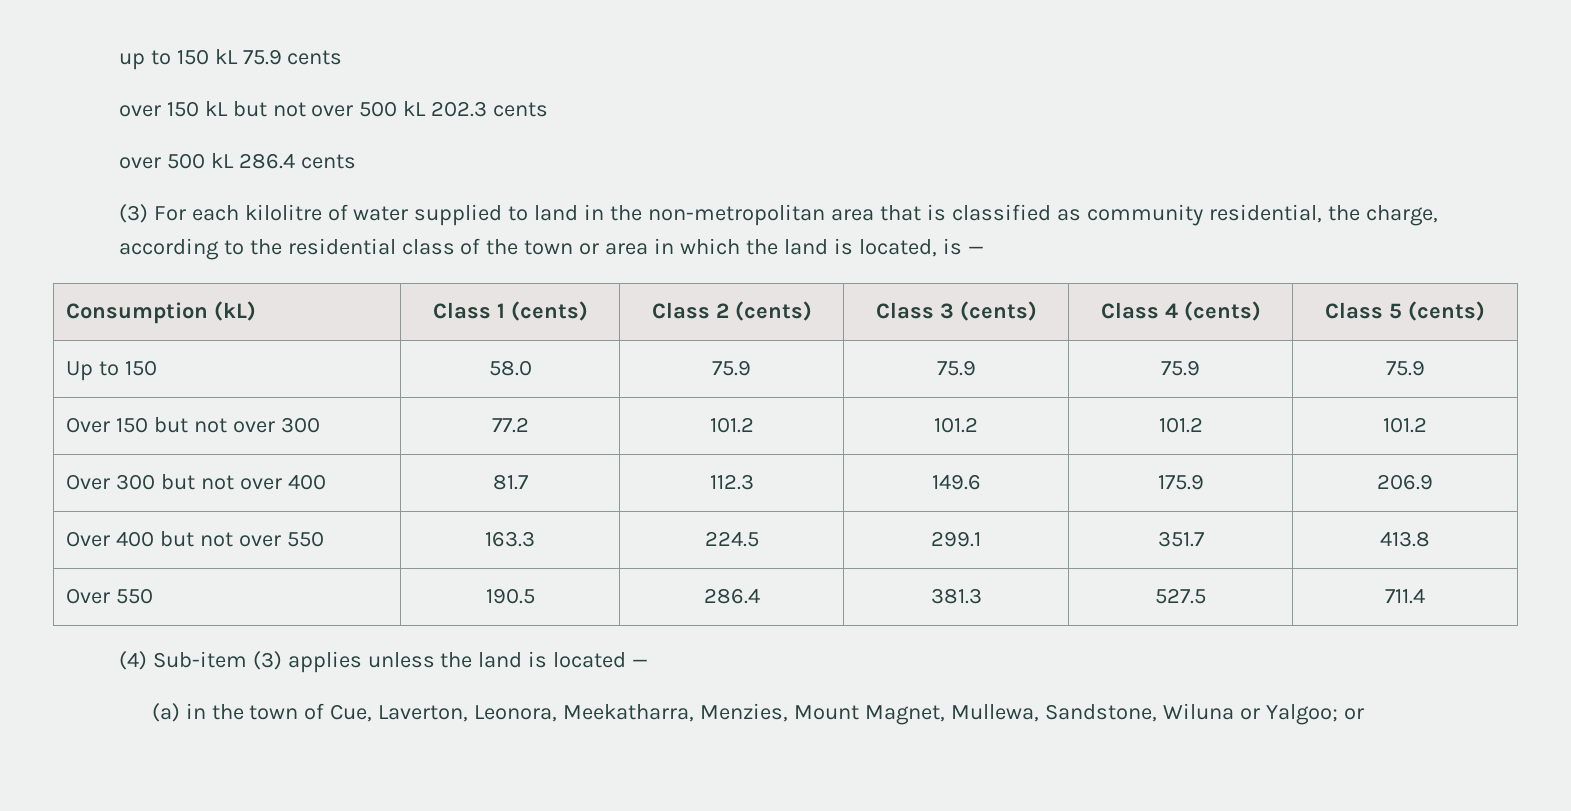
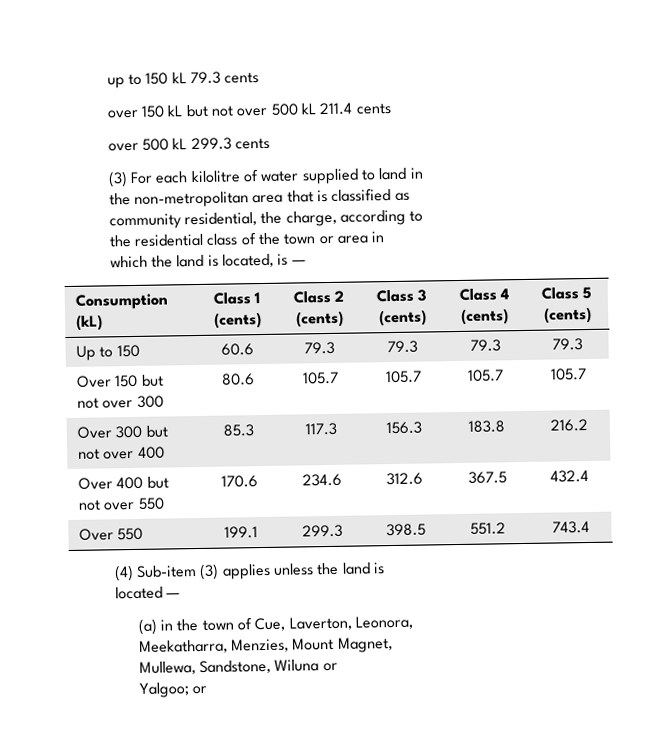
[242,49,282,65] 75.9 -> [190,71,222,85] 79.3
[431,101,488,117] 202.3 -> [319,102,354,116] 211.4
[238,153,295,169] 286.4 -> [190,137,232,151] 299.3
(605, 212) none -> (424, 173) //
(1081, 215) none -> (410, 196) //
(244, 247) none -> (424, 216) //
(675, 246) none -> (385, 237) //
[488,360,532,376] [712,360,751,376] [936,360,976,376] [1161,360,1200,376] [1385,360,1425,376] 58.0 | 75.9 | 75.9 | 75.9 | 75.9 -> [221,343,254,356] [304,341,335,355] [387,340,418,354] [469,339,501,352] [552,338,583,351] 60.6 | 79.3 | 79.3 | 79.3 | 79.3
[491,417,529,433] [709,417,754,433] [934,417,978,433] [1158,417,1203,433] [1383,417,1427,433] 77.2 | 101.2 | 101.2 | 101.2 | 101.2 -> [221,373,255,386] [301,371,339,385] [384,370,422,384] [467,369,504,382] [549,368,587,381] 80.6 | 105.7 | 105.7 | 105.7 | 105.7
[492,474,528,490] [709,474,754,490] [931,474,981,490] [1157,474,1204,490] [1377,474,1433,490] 81.7 | 112.3 | 149.6 | 175.9 | 206.9 -> [223,424,254,437] [304,422,337,436] [385,421,422,435] [467,420,505,433] [549,419,588,432] 85.3 | 117.3 | 156.3 | 183.8 | 216.2
[485,531,535,547] [704,531,759,547] [931,531,981,547] [1157,531,1204,547] [1380,531,1430,547] [65,588,153,604] [485,588,535,604] [703,588,760,604] [930,588,982,604] [1155,588,1206,604] [1385,588,1425,604] 163.3 | 224.5 | 299.1 | 351.7 | 413.8 // Over 550 | 190.5 | 286.4 | 381.3 | 527.5 | 711.4 -> [221,475,258,488] [301,473,342,487] [386,472,423,486] [467,471,507,484] [550,470,589,483] [79,527,144,541] [223,526,258,539] [302,524,343,538] [385,523,426,537] [470,522,506,535] [551,520,590,534] 170.6 | 234.6 | 312.6 | 367.5 | 432.4 // Over 550 | 199.1 | 299.3 | 398.5 | 551.2 | 743.4
(548, 659) none -> (386, 568) //
(558, 713) none -> (413, 622) //
(945, 715) none -> (393, 645) //
(1260, 714) none -> (338, 667) //

